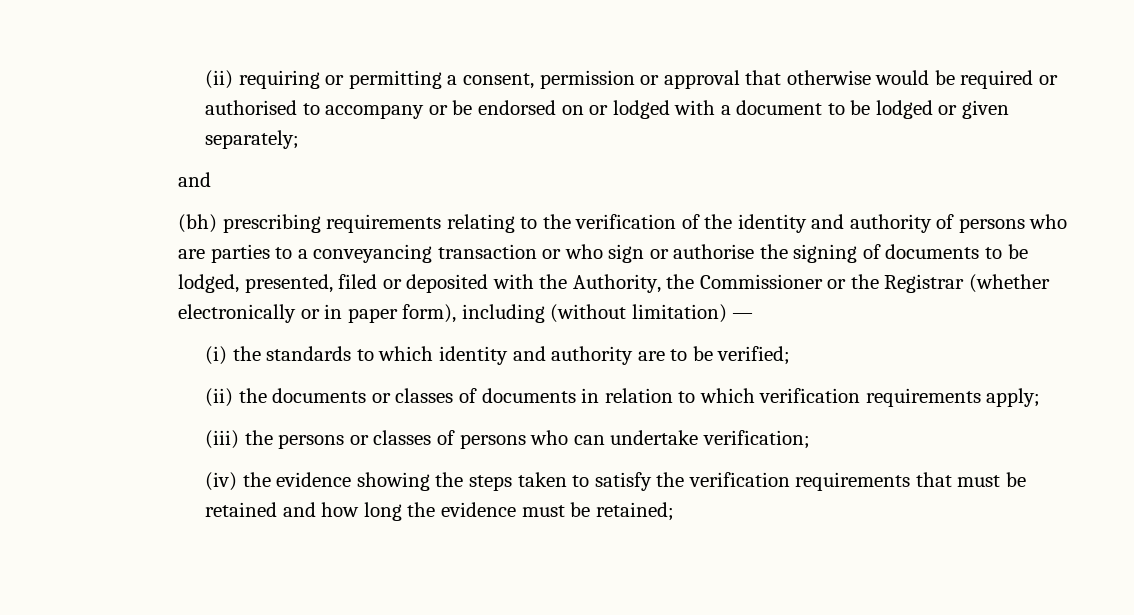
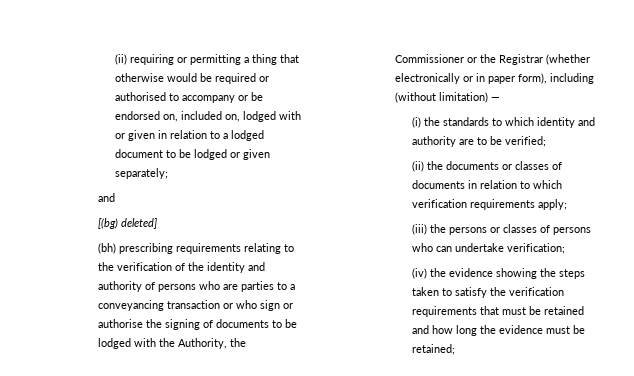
[462,70,740,89] consent, permission or approval -> [252,54,278,65] thing
[561,100,731,119] on or lodged with a -> [163,111,302,122] [115,130,265,141] on, included on, lodged with or given in relation to a lodged
(211, 179) none -> [98,218,158,229] // [(bg) deleted]
[177,274,489,293] lodged, presented, filed or deposited -> [98,338,132,349] lodged

